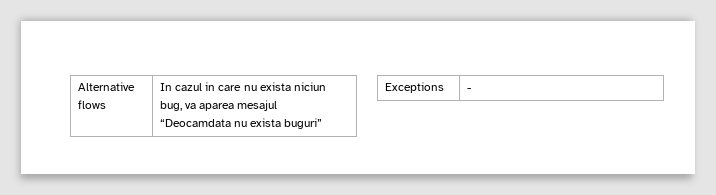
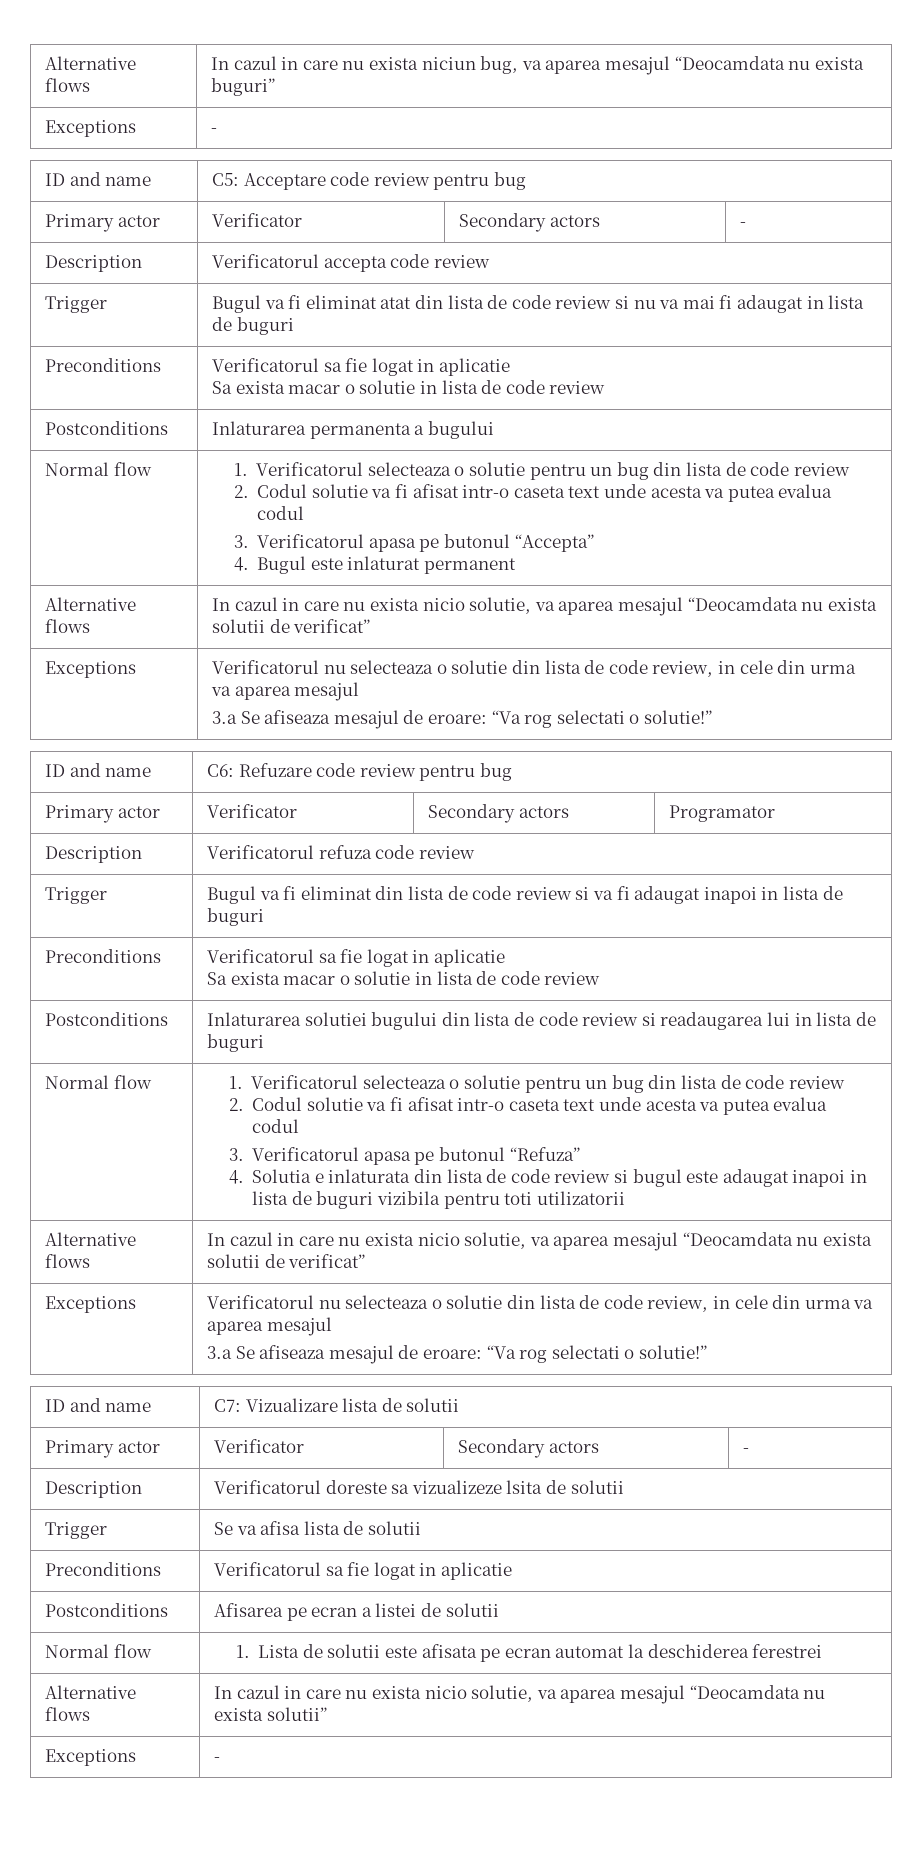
(471, 89) none -> [45,172,152,186] [212,172,527,190] [45,214,160,232] [212,213,303,227] [459,213,600,232] [740,222,747,227] [45,255,143,272] [212,254,490,272] [45,296,108,313] [212,295,865,313] [212,317,294,335] [45,358,162,372] [212,358,511,376] [212,380,606,394] [45,421,169,435] [212,421,494,439] [45,462,152,476] [233,462,850,480] [233,484,833,502] [257,506,305,520] [233,534,594,552] [233,556,517,574] [45,597,137,611] [45,619,91,633] [212,597,877,616] [212,619,371,633] [45,661,137,678] [212,660,856,677] [211,682,360,701] [212,710,712,729] [45,763,152,777] [207,763,513,781] [45,805,160,823] [207,804,298,818] [428,804,569,823] [669,805,776,822] [45,846,143,863] [207,845,475,859] [45,887,108,904] [207,886,843,904] [207,908,265,926] [45,949,162,963] [207,949,506,967] [207,971,601,985] [45,1012,169,1026] [207,1012,876,1030] [207,1034,265,1052] [45,1075,152,1089] [228,1075,845,1093] [228,1097,828,1115] [252,1119,300,1133] [228,1147,580,1165] [228,1169,867,1187] [252,1191,625,1209] [45,1232,137,1246] [45,1254,91,1268] [207,1232,872,1251] [207,1254,366,1268] [45,1296,137,1313] [207,1295,874,1312] [207,1317,332,1336] [207,1345,707,1364] [45,1398,152,1412] [214,1398,460,1412] [45,1440,160,1458] [214,1439,305,1453] [458,1439,599,1458] [743,1448,750,1453] [45,1481,143,1498] [214,1480,624,1494] [45,1522,108,1539] [214,1521,422,1535] [45,1562,162,1576] [214,1562,513,1580] [45,1603,169,1617] [214,1603,499,1621] [45,1644,152,1658] [235,1644,823,1662] [45,1685,137,1699] [45,1707,91,1721] [214,1685,826,1704] [214,1707,327,1721] [45,1749,137,1766] [214,1757,221,1762] // ID and name | C5: Acceptare code review pentru bug // Primary actor | Verificator | Secondary actors | - // Description | Verificatorul accepta code review // Trigger | Bugul va fi eliminat atat din lista de code review si nu va mai fi adaugat in lista de buguri // Preconditions | Verificatorul sa fie logat in aplicatie // Sa exista macar o solutie in lista de code review // Postconditions | Inlaturarea permanenta a bugului // Normal flow | 1. Verificatorul selecteaza o solutie pentru un bug din lista de code review // 2. Codul solutie va fi afisat intr-o caseta text unde acesta va putea evalua codul // 3. Verificatorul apasa pe butonul “Accepta” // 4. Bugul este inlaturat permanent // Alternative flows | In cazul in care nu exista nicio solutie, va aparea mesajul “Deocamdata nu exista solutii de verificat” // Exceptions | Verificatorul nu selecteaza o solutie din lista de code review, in cele din urma va aparea mesajul // 3.a Se afiseaza mesajul de eroare: “Va rog selectati o solutie!” // ID and name | C6: Refuzare code review pentru bug // Primary actor | Verificator | Secondary actors | Programator // Description | Verificatorul refuza code review // Trigger | Bugul va fi eliminat din lista de code review si va fi adaugat inapoi in lista de buguri // Preconditions | Verificatorul sa fie logat in aplicatie // Sa exista macar o solutie in lista de code review // Postconditions | Inlaturarea solutiei bugului din lista de code review si readaugarea lui in lista de buguri // Normal flow | 1. Verificatorul selecteaza o solutie pentru un bug din lista de code review // 2. Codul solutie va fi afisat intr-o caseta text unde acesta va putea evalua codul // 3. Verificatorul apasa pe butonul “Refuza” // 4. Solutia e inlaturata din lista de code review si bugul este adaugat inapoi in lista de buguri vizibila pentru toti utilizatorii // Alternative flows | In cazul in care nu exista nicio solutie, va aparea mesajul “Deocamdata nu exista solutii de verificat” // Exceptions | Verificatorul nu selecteaza o solutie din lista de code review, in cele din urma va aparea mesajul // 3.a Se afiseaza mesajul de eroare: “Va rog selectati o solutie!” // ID and name | C7: Vizualizare lista de solutii // Primary actor | Verificator | Secondary actors | - // Description | Verificatorul doreste sa vizualizeze lsita de solutii // Trigger | Se va afisa lista de solutii // Preconditions | Verificatorul sa fie logat in aplicatie // Postconditions | Afisarea pe ecran a listei de solutii // Normal flow | 1. Lista de solutii este afisata pe ecran automat la deschiderea ferestrei // Alternative flows | In cazul in care nu exista nicio solutie, va aparea mesajul “Deocamdata nu exista solutii” // Exceptions | -

